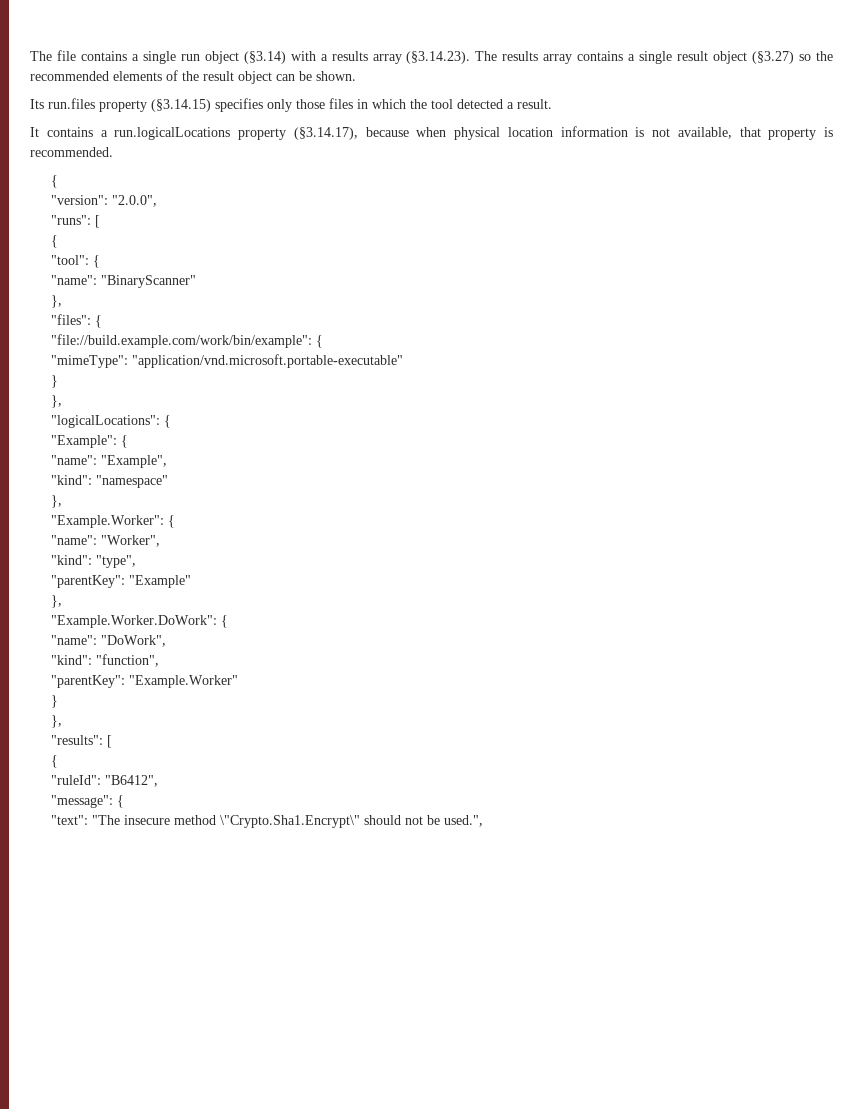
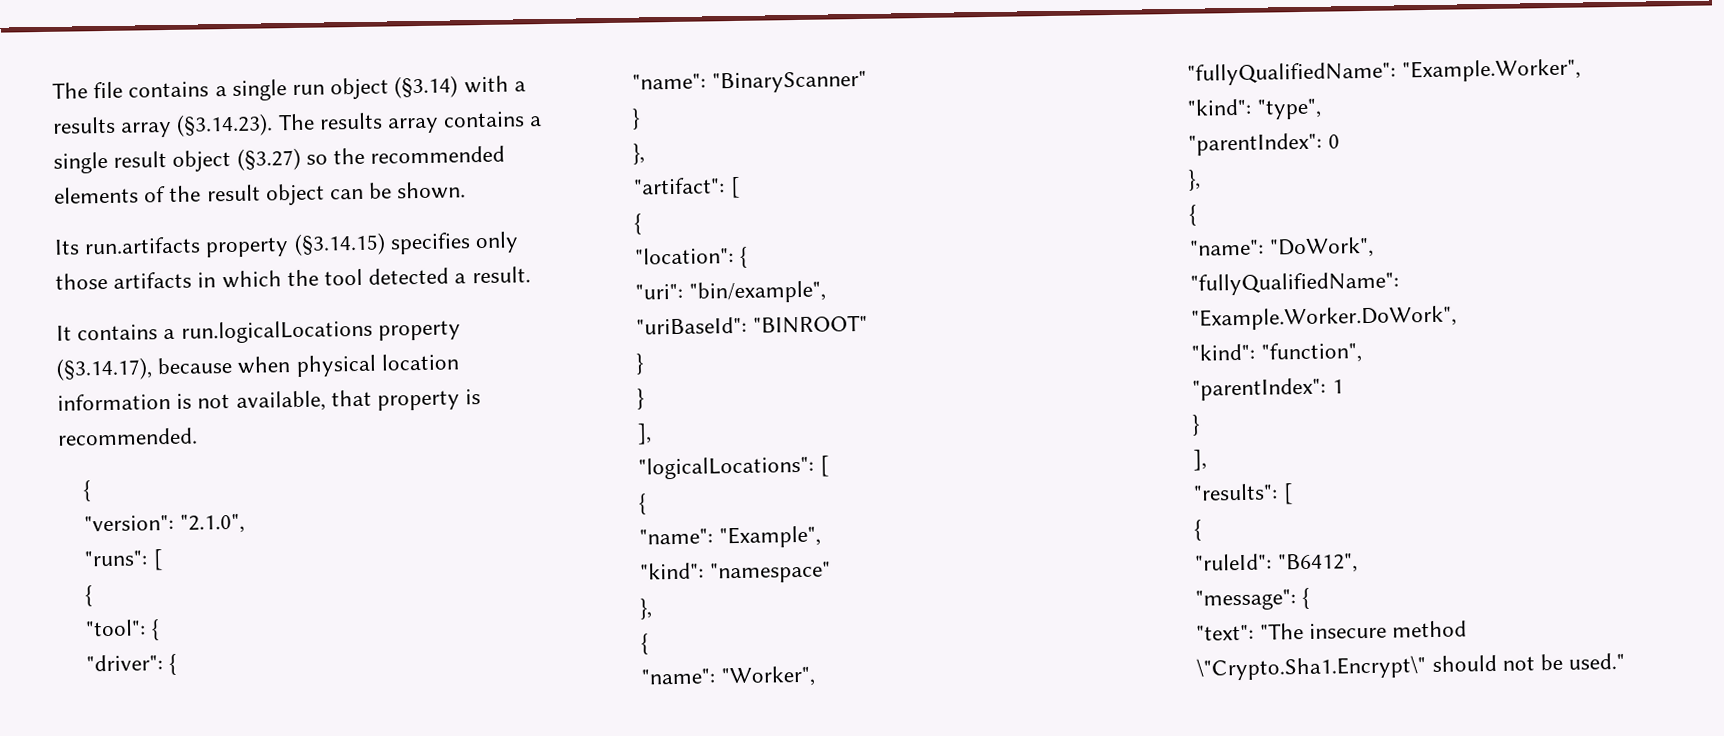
[48,98,95,109] run.files -> [84,236,202,255] run.artifacts
[329,98,353,109] files -> [113,271,193,289] artifacts
[112,195,158,207] "2.0.0", -> [179,513,245,534] "2.1.0",
(101, 261) none -> [86,653,177,676] // "driver": {
[51,295,63,308] [51,314,103,328] [51,334,324,348] [51,354,404,368] [51,375,59,388] [51,395,63,408] [51,415,172,428] [51,435,118,448] // }, // "files": { // "file://build.example.com/work/bin/example": { // "mimeType": "application/vnd.microsoft.portable-executable" // } // }, // "logicalLocations": { // "Example": -> [632,108,642,130] [633,143,646,165] [633,176,740,199] [634,213,643,235] [635,246,748,268] [635,280,826,304] [636,314,868,335] [636,353,646,375] [637,388,646,410] [637,423,653,445] [638,455,829,480] // } // }, // "artifact": [ // { // "location": { // "uri": "bin/example", // "uriBaseId": "BINROOT" // } // } // ], // "logicalLocations": [ //
[51,515,165,528] "Example.Worker": -> (653, 609) none
(161, 541) none -> [1187,58,1581,86] // "fullyQualifiedName": "Example.Worker",
[51,575,192,588] [51,595,63,608] [51,615,218,628] "parentKey": "Example" // }, // "Example.Worker.DoWork": -> [1188,132,1340,156] [1188,169,1202,191] "parentIndex": 0 // }, //
(167, 641) none -> [1190,271,1400,296] [1191,305,1458,331] // "fullyQualifiedName": "Example.Worker.DoWork",
[51,675,239,688] [51,695,59,708] [51,715,63,728] "parentKey": "Example.Worker" // } // }, -> [1192,377,1344,401] [1192,414,1202,436] [1193,449,1208,471] "parentIndex": 1 // } // ],
[444,815,484,827] used.", -> [1568,652,1626,670] used."

